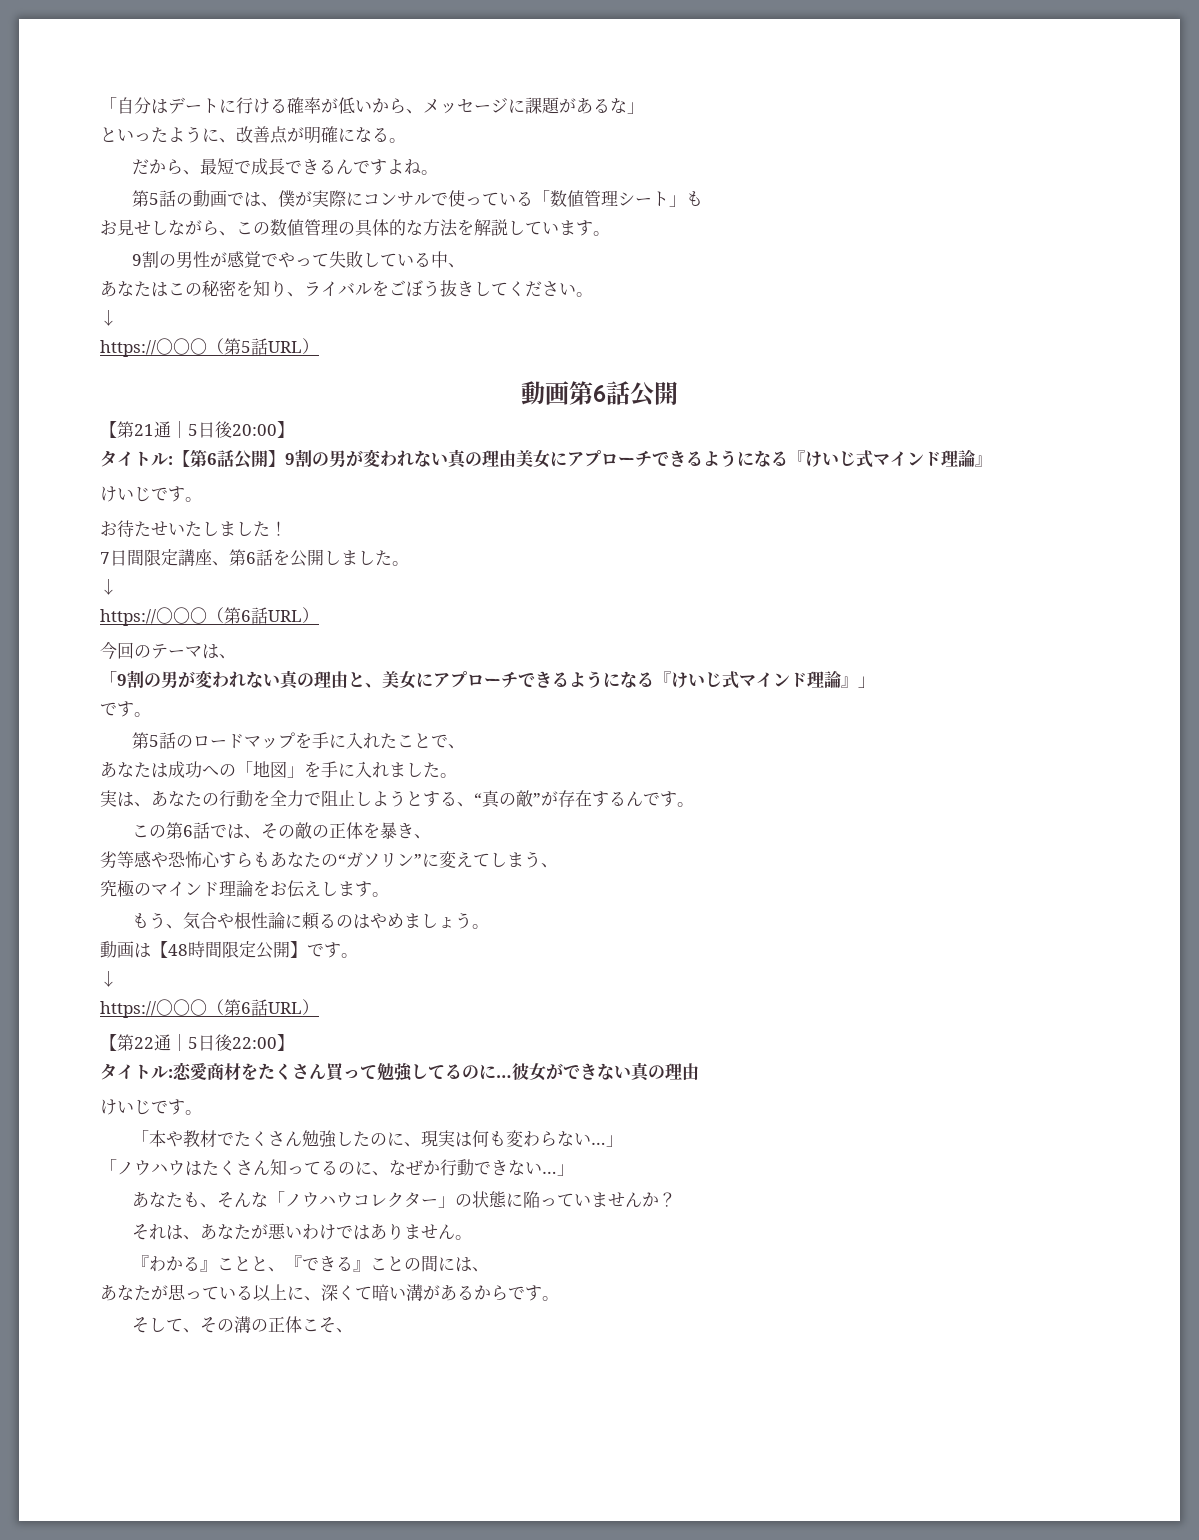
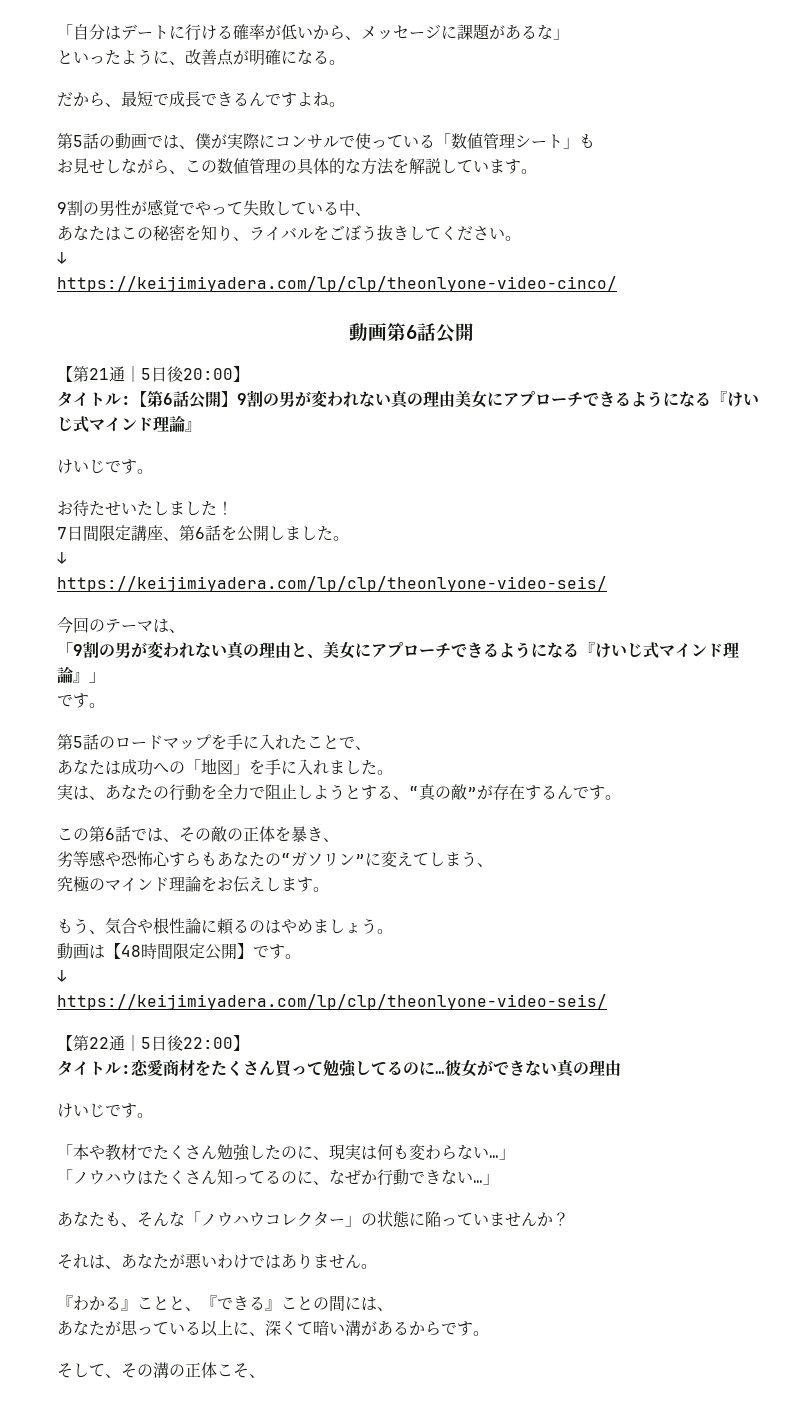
[100,338,319,357] https://〇〇〇（第5話URL） -> [57,276,617,292] https://keijimiyadera.com/lp/clp/theonlyone-video-cinco/
[100,607,319,626] https://〇〇〇（第6話URL） -> [57,576,607,592] https://keijimiyadera.com/lp/clp/theonlyone-video-seis/
[100,999,319,1018] https://〇〇〇（第6話URL） -> [57,994,607,1010] https://keijimiyadera.com/lp/clp/theonlyone-video-seis/

